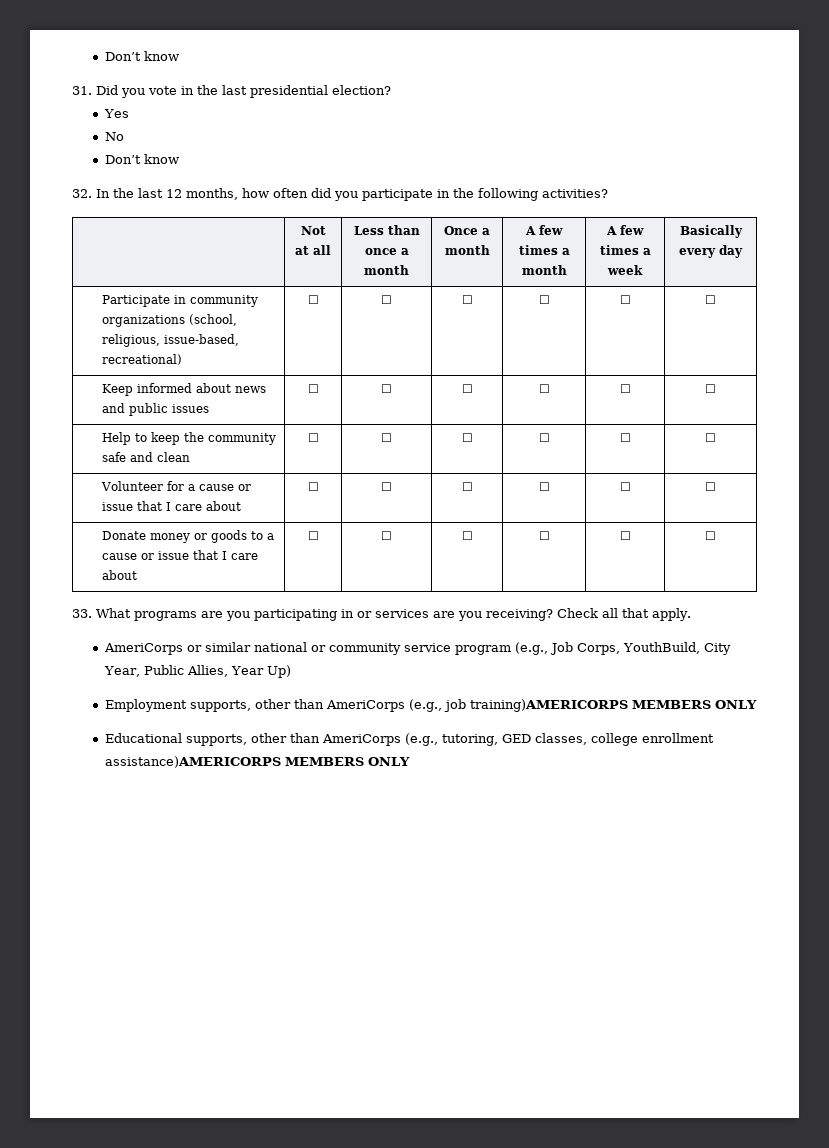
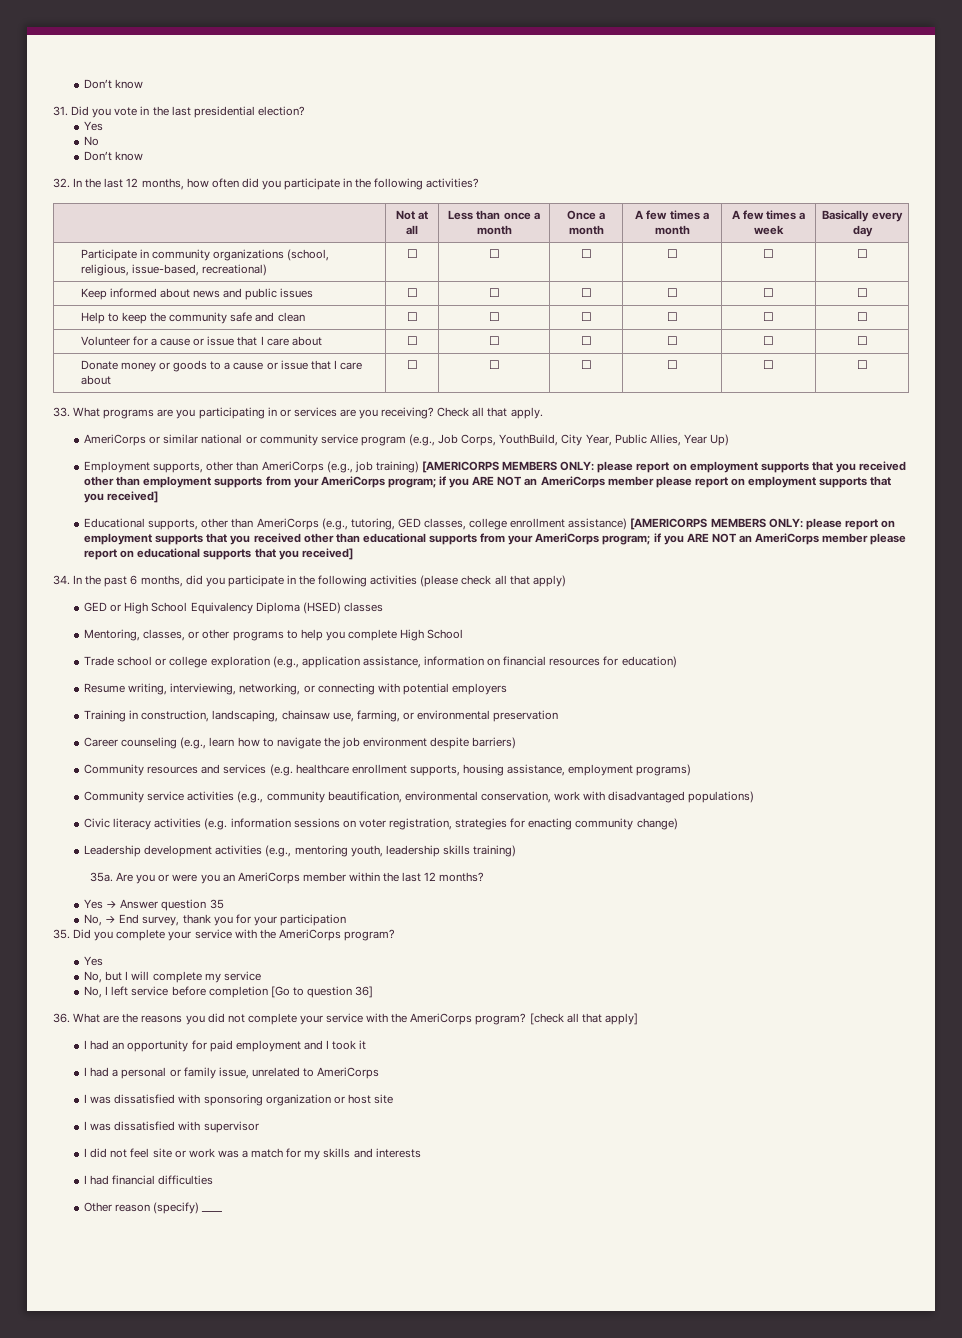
[469,699,757,712] training)AMERICORPS MEMBERS ONLY -> [375,461,907,473] [84,476,892,488] [84,491,159,503] training) [AMERICORPS MEMBERS ONLY: please report on employment supports that you received other than employment supports from your AmeriCorps program; if you ARE NOT an AmeriCorps member please report on employment supports that you received]
[104,756,410,768] assistance)AMERICORPS MEMBERS ONLY -> [568,518,895,530] [84,533,907,545] [84,548,353,560] [53,575,566,587] [84,602,383,614] [84,629,464,641] [84,656,677,668] [84,683,507,695] [84,710,559,722] [84,737,517,749] [84,764,692,776] [84,791,755,803] [84,818,678,830] [84,845,516,857] [89,872,485,884] [84,899,224,911] [84,914,346,926] [53,929,395,941] [84,956,104,966] [84,971,261,983] [84,986,374,998] [53,1013,638,1025] [84,1040,367,1052] [84,1067,380,1079] [84,1094,393,1106] [84,1121,259,1133] [84,1148,421,1160] [84,1175,214,1185] [84,1202,223,1214] assistance) [AMERICORPS MEMBERS ONLY: please report on employment supports that you received other than educational supports from your AmeriCorps program; if you ARE NOT an AmeriCorps member please report on educational supports that you received] // 34. In the past 6 months, did you participate in the following activities (please check all that apply) // GED or High School Equivalency Diploma (HSED) classes // Mentoring, classes, or other programs to help you complete High School // Trade school or college exploration (e.g., application assistance, information on financial resources for education) // Resume writing, interviewing, networking, or connecting with potential employers // Training in construction, landscaping, chainsaw use, farming, or environmental preservation // Career counseling (e.g., learn how to navigate the job environment despite barriers) // Community resources and services (e.g. healthcare enrollment supports, housing assistance, employment programs) // Community service activities (e.g., community beautification, environmental conservation, work with disadvantaged populations) // Civic literacy activities (e.g. information sessions on voter registration, strategies for enacting community change) // Leadership development activities (e.g., mentoring youth, leadership skills training) // 35a. Are you or were you an AmeriCorps member within the last 12 months? // Yes → Answer question 35 // No, → End survey, thank you for your participation // 35. Did you complete your service with the AmeriCorps program? // Yes // No, but I will complete my service // No, I left service before completion [Go to question 36] // 36. What are the reasons you did not complete your service with the AmeriCorps program? [check all that apply] // I had an opportunity for paid employment and I took it // I had a personal or family issue, unrelated to AmeriCorps // I was dissatisfied with sponsoring organization or host site // I was dissatisfied with supervisor // I did not feel site or work was a match for my skills and interests // I had financial difficulties // Other reason (specify) ____

